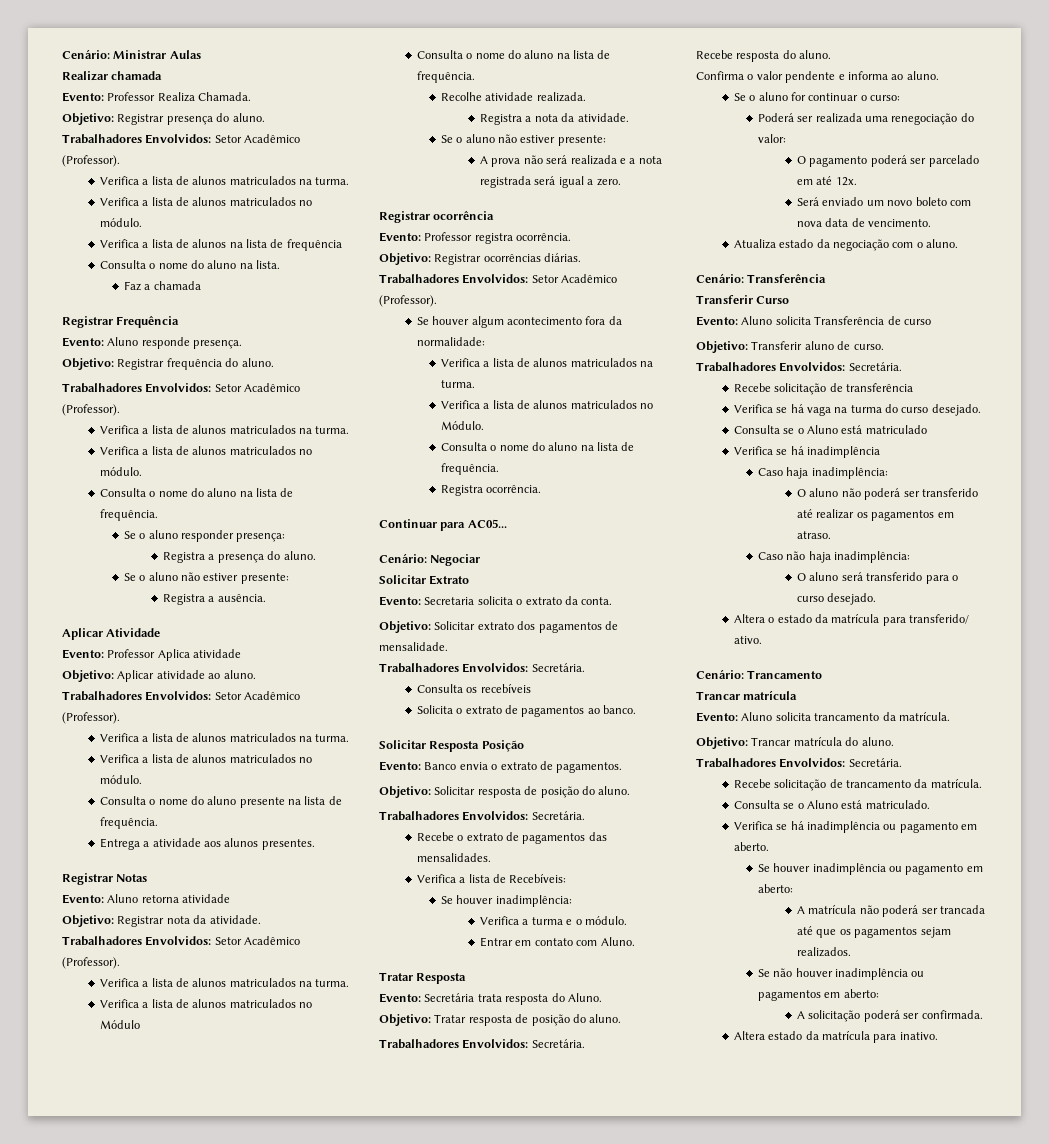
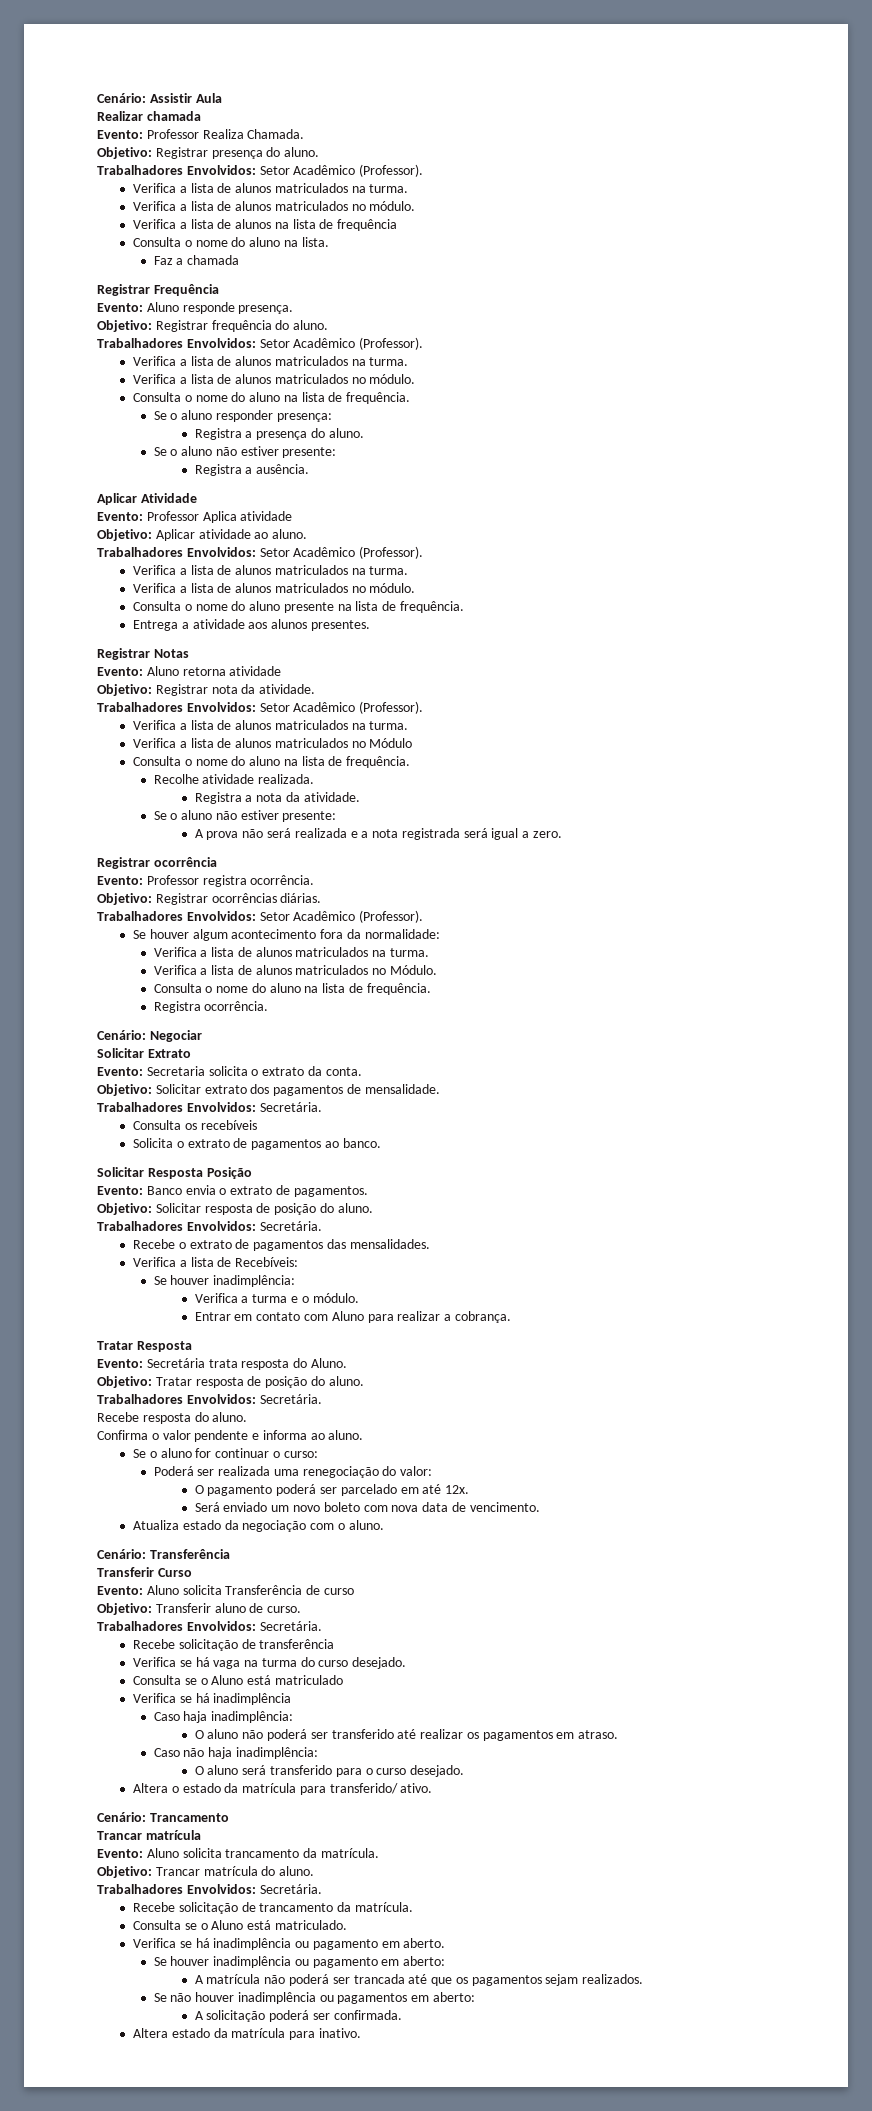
[62,50,201,59] Cenário: Ministrar Aulas -> [97,93,222,103] Cenário: Assistir Aula
[379,519,507,531] // Continuar para AC05... -> (269, 1006) none
[600,937,635,946] Aluno. -> [331,1311,511,1323] Aluno para realizar a cobrança.

